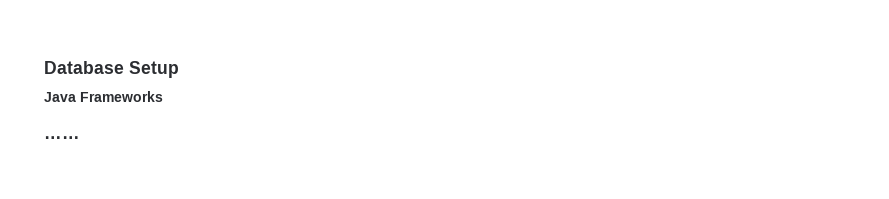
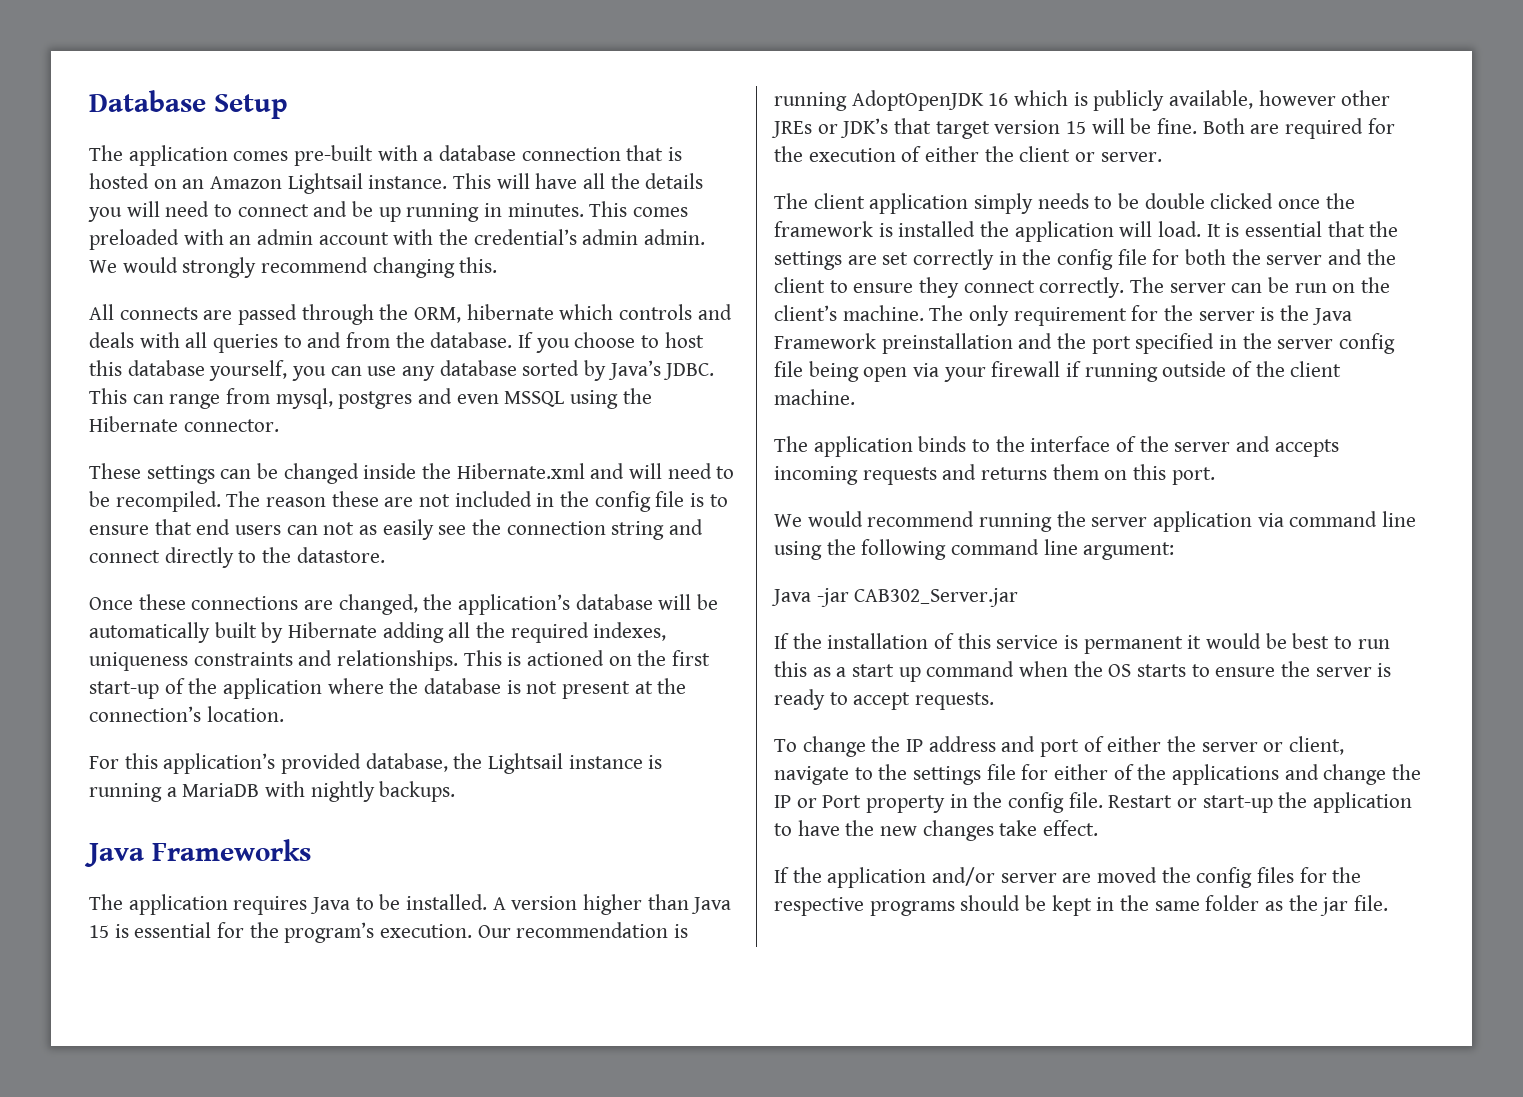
[44,91,163,102] [44,136,80,139] Java Frameworks // …… -> [89,145,683,166] [89,173,704,194] [88,201,689,222] [89,229,706,250] [89,257,498,278] [89,304,732,325] [89,332,704,353] [89,360,715,381] [89,388,652,409] [89,416,279,432] [89,463,735,484] [89,491,728,512] [89,519,704,540] [89,547,385,568] [89,594,719,615] [89,622,667,643] [89,650,711,671] [89,678,687,699] [89,706,284,722] [89,753,663,774] [89,781,456,802] [84,839,311,867] [89,894,732,915] [89,922,689,943] [774,90,1391,111] [771,118,1395,139] [774,146,1162,162] [774,193,1355,214] [774,221,1399,242] [774,249,1396,270] [774,277,1391,298] [774,305,1352,326] [774,333,1396,354] [774,361,1342,382] [774,389,855,405] [774,436,1339,457] [774,464,1215,485] [774,511,1417,532] [774,539,1175,560] [771,588,1019,607] [774,633,1390,654] [774,661,1392,682] [774,689,995,710] [774,736,1345,757] [774,764,1422,785] [774,792,1413,813] [774,820,1099,841] [774,867,1362,888] [774,895,1389,916] The application comes pre-built with a database connection that is hosted on an Amazon Lightsail instance. This will have all the details you will need to connect and be up running in minutes. This comes preloaded with an admin account with the credential’s admin admin. We would strongly recommend changing this. // All connects are passed through the ORM, hibernate which controls and deals with all queries to and from the database. If you choose to host this database yourself, you can use any database sorted by Java’s JDBC. This can range from mysql, postgres and even MSSQL using the Hibernate connector. // These settings can be changed inside the Hibernate.xml and will need to be recompiled. The reason these are not included in the config file is to ensure that end users can not as easily see the connection string and connect directly to the datastore. // Once these connections are changed, the application’s database will be automatically built by Hibernate adding all the required indexes, uniqueness constraints and relationships. This is actioned on the first start-up of the application where the database is not present at the connection’s location. // For this application’s provided database, the Lightsail instance is running a MariaDB with nightly backups. // Java Frameworks // The application requires Java to be installed. A version higher than Java 15 is essential for the program’s execution. Our recommendation is running AdoptOpenJDK 16 which is publicly available, however other JREs or JDK’s that target version 15 will be fine. Both are required for the execution of either the client or server. // The client application simply needs to be double clicked once the framework is installed the application will load. It is essential that the settings are set correctly in the config file for both the server and the client to ensure they connect correctly. The server can be run on the client’s machine. The only requirement for the server is the Java Framework preinstallation and the port specified in the server config file being open via your firewall if running outside of the client machine. // The application binds to the interface of the server and accepts incoming requests and returns them on this port. // We would recommend running the server application via command line using the following command line argument: // Java -jar CAB302_Server.jar // If the installation of this service is permanent it would be best to run this as a start up command when the OS starts to ensure the server is ready to accept requests. // To change the IP address and port of either the server or client, navigate to the settings file for either of the applications and change the IP or Port property in the config file. Restart or start-up the application to have the new changes take effect. // If the application and/or server are moved the config files for the respective programs should be kept in the same folder as the jar file.

